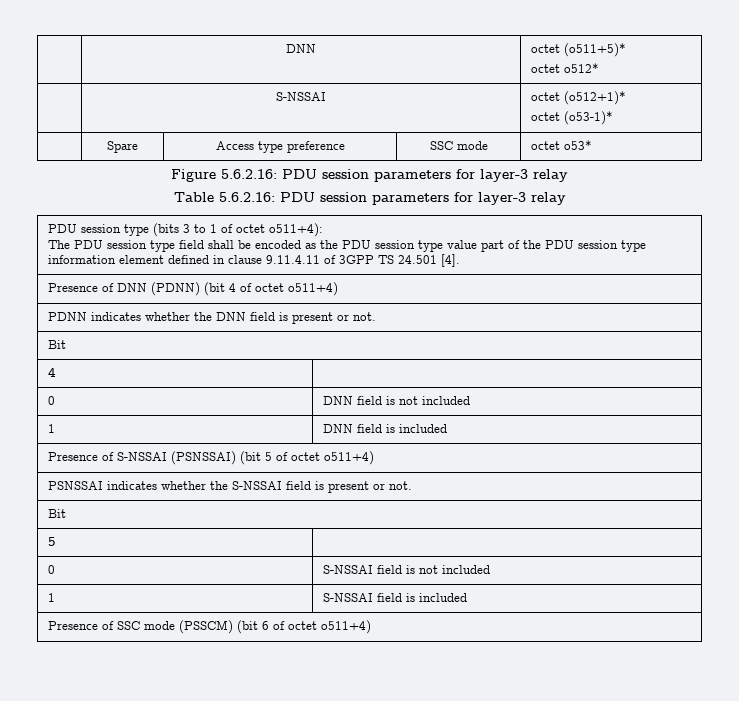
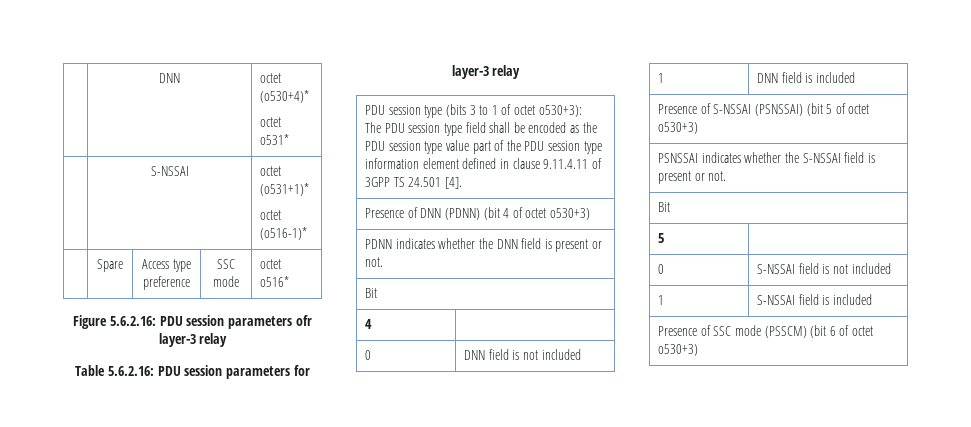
[563,43,626,57] [530,63,599,73] (o511+5)* // octet o512* -> [259,90,309,103] [259,117,281,127] [259,134,289,145] (o530+4)* // octet o531*
[563,91,626,105] [530,111,613,125] (o512+1)* // octet (o53-1)* -> [259,183,309,196] [259,210,281,220] [259,227,307,240] (o531+1)* // octet (o516-1)*
[563,140,592,150] o53* -> [259,276,289,287] o516*
[456,169,475,179] for -> [295,315,312,326] ofr
[268,223,323,237] o511+4): -> [538,105,582,117] o530+3):
[287,282,338,296] o511+4) -> [550,208,591,220] o530+3)
[323,451,374,465] o511+4) -> [657,122,698,134] o530+3)
[320,620,371,634] o511+4) -> [657,344,698,356] o530+3)

